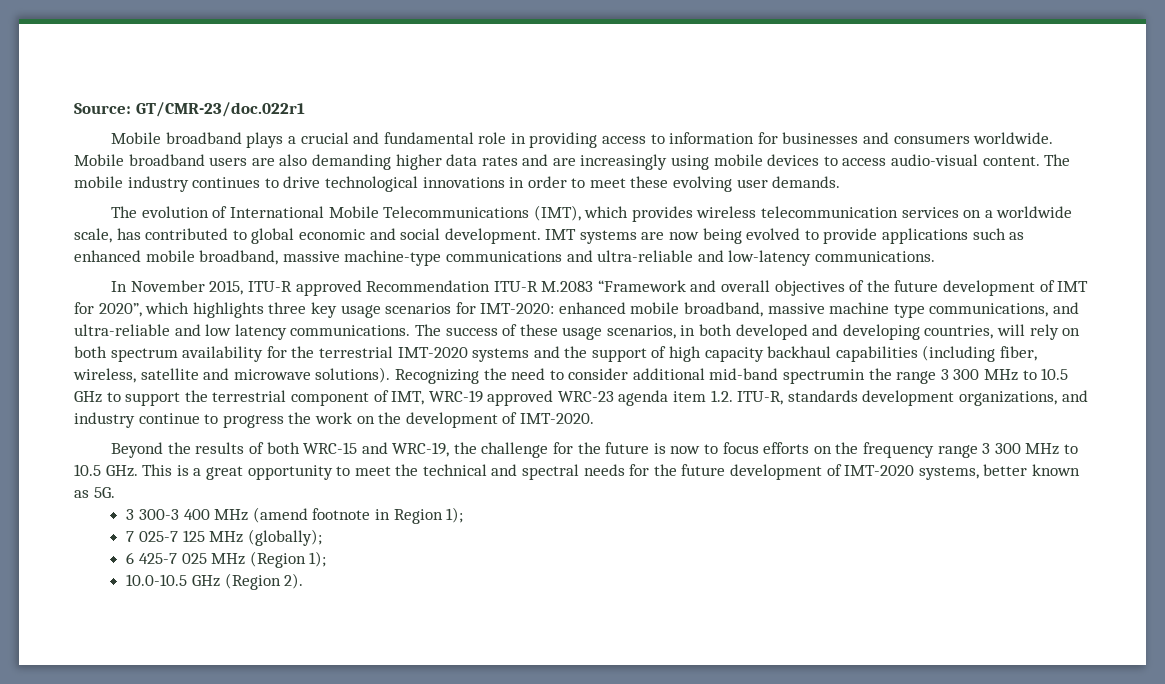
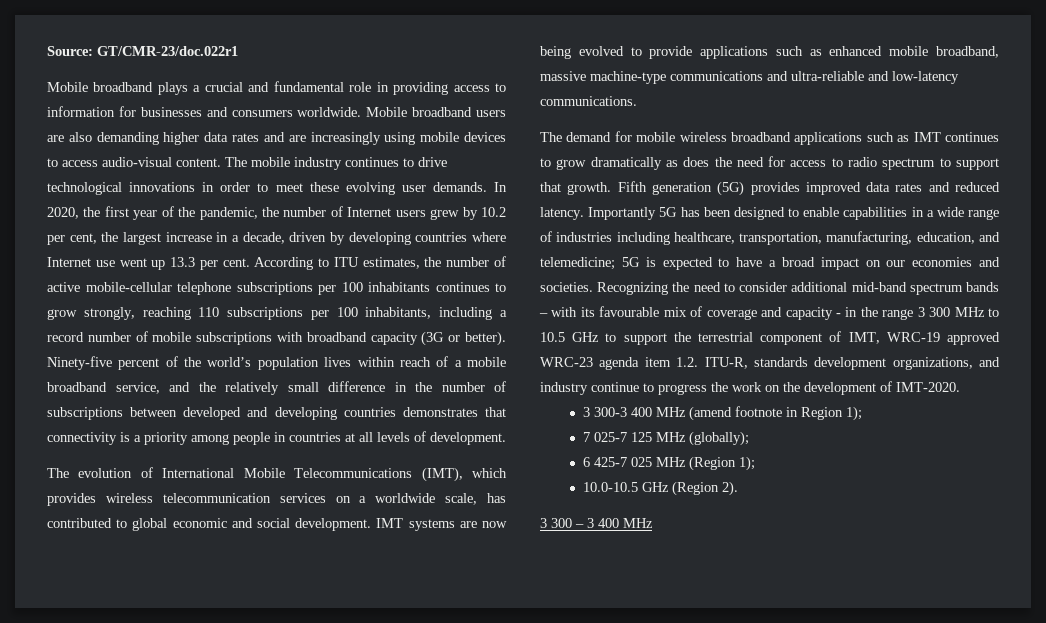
(841, 182) none -> [494,182,508,192] [47,206,507,220] [47,232,507,245] [47,256,507,270] [47,282,506,295] [47,307,507,320] [47,331,507,346] [47,356,507,370] [47,381,506,395] [47,407,507,420] [47,431,506,445] In 2020, the first year of the pandemic, the number of Internet users grew by 10.2 per cent, the largest increase in a decade, driven by developing countries where Internet use went up 13.3 per cent. According to ITU estimates, the number of active mobile-cellular telephone subscriptions per 100 inhabitants continues to grow strongly, reaching 110 subscriptions per 100 inhabitants, including a record number of mobile subscriptions with broadband capacity (3G or better). Ninety-five percent of the world’s population lives within reach of a mobile broadband service, and the relatively small difference in the number of subscriptions between developed and developing countries demonstrates that connectivity is a priority among people in countries at all levels of development.
[111,280,1089,296] [74,302,1080,318] [74,324,1081,340] [74,345,1038,362] [73,367,391,383] In November 2015, ITU-R approved Recommendation ITU-R M.2083 “Framework and overall objectives of the future development of IMT for 2020”, which highlights three key usage scenarios for IMT-2020: enhanced mobile broadband, massive machine type communications, and ultra-reliable and low latency communications. The success of these usage scenarios, in both developed and developing countries, will rely on both spectrum availability for the terrestrial IMT-2020 systems and the support of high capacity backhaul capabilities (including fiber, wireless, satellite and microwave solutions). -> [540,131,999,145] [540,156,1000,170] [540,181,1000,196] [540,207,999,220] [540,231,1000,245] [540,257,1000,270] [540,282,593,292] The demand for mobile wireless broadband applications such as IMT continues to grow dramatically as does the need for access to radio spectrum to support that growth. Fifth generation (5G) provides improved data rates and reduced latency. Importantly 5G has been designed to enable capabilities in a wide range of industries including healthcare, transportation, manufacturing, education, and telemedicine; 5G is expected to have a broad impact on our economies and societies.
[783,369,866,384] spectrumin -> [909,282,999,295] [539,306,858,320] spectrum bands – with its favourable mix of coverage and capacity - in
[111,442,1078,458] [74,464,1080,480] [74,487,115,498] // Beyond the results of both WRC-15 and WRC-19, the challenge for the future is now to focus efforts on the frequency range 3 300 MHz to 10.5 GHz. This is a great opportunity to meet the technical and spectral needs for the future development of IMT-2020 systems, better known as 5G. -> (960, 387) none
(304, 581) none -> [540,518,653,528] // 3 300 – 3 400 MHz

